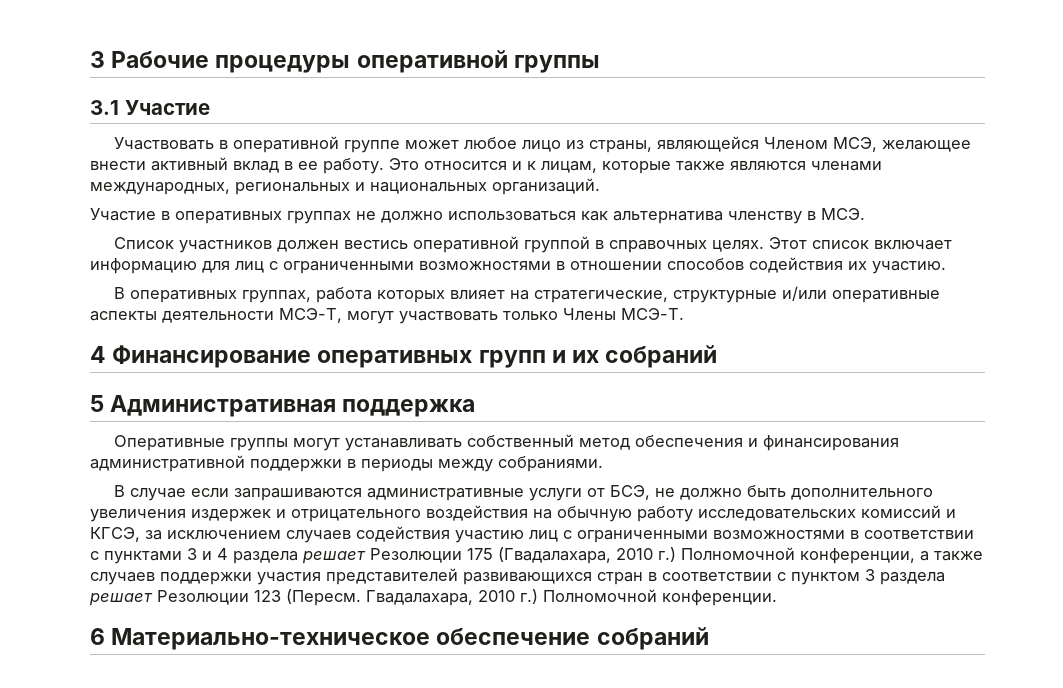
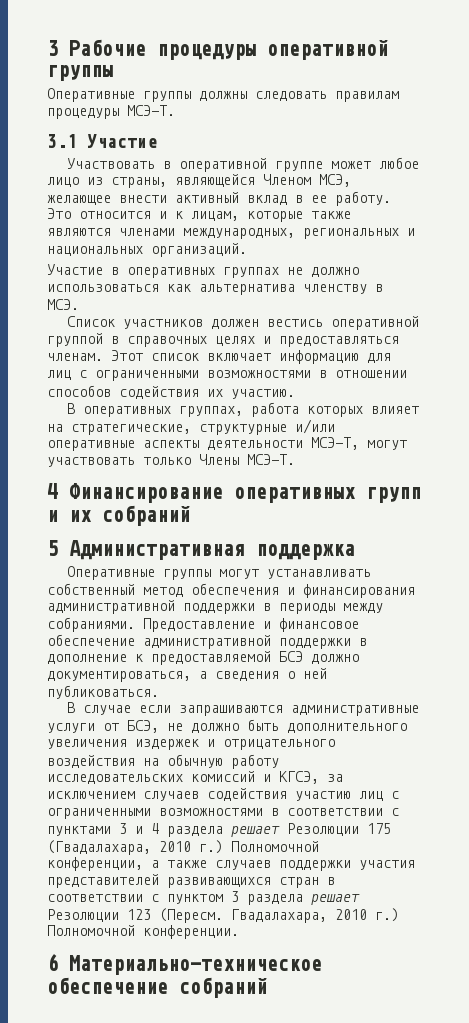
(600, 64) none -> [47,88,399,102] [47,105,175,119] // Оперативные группы должны следовать правилам процедуры МСЭ-Т.
[712,240,765,252] целях. -> [215,336,399,347] [47,353,103,361] целях и предоставляться членам.
(603, 464) none -> [143,618,359,632] [47,634,367,649] [47,651,359,665] [47,668,327,682] [47,685,159,699] Предоставление и финансовое обеспечение административной поддержки в дополнение к предоставляемой БСЭ должно документироваться, а сведения о ней публиковаться.

